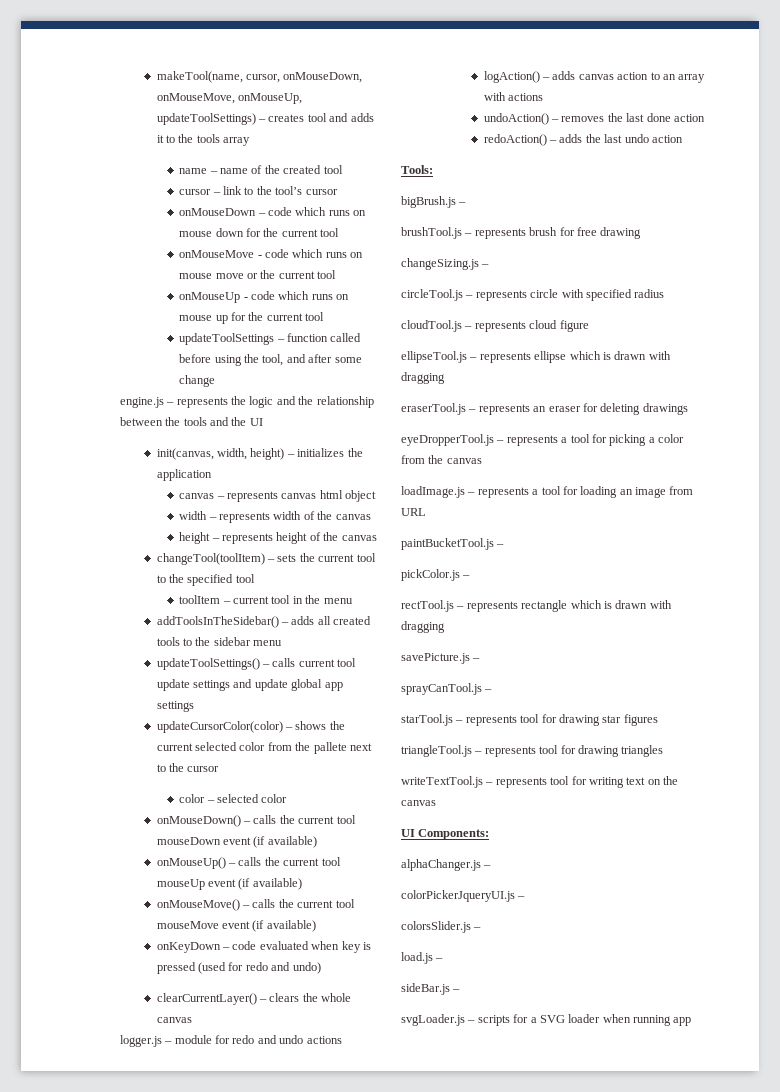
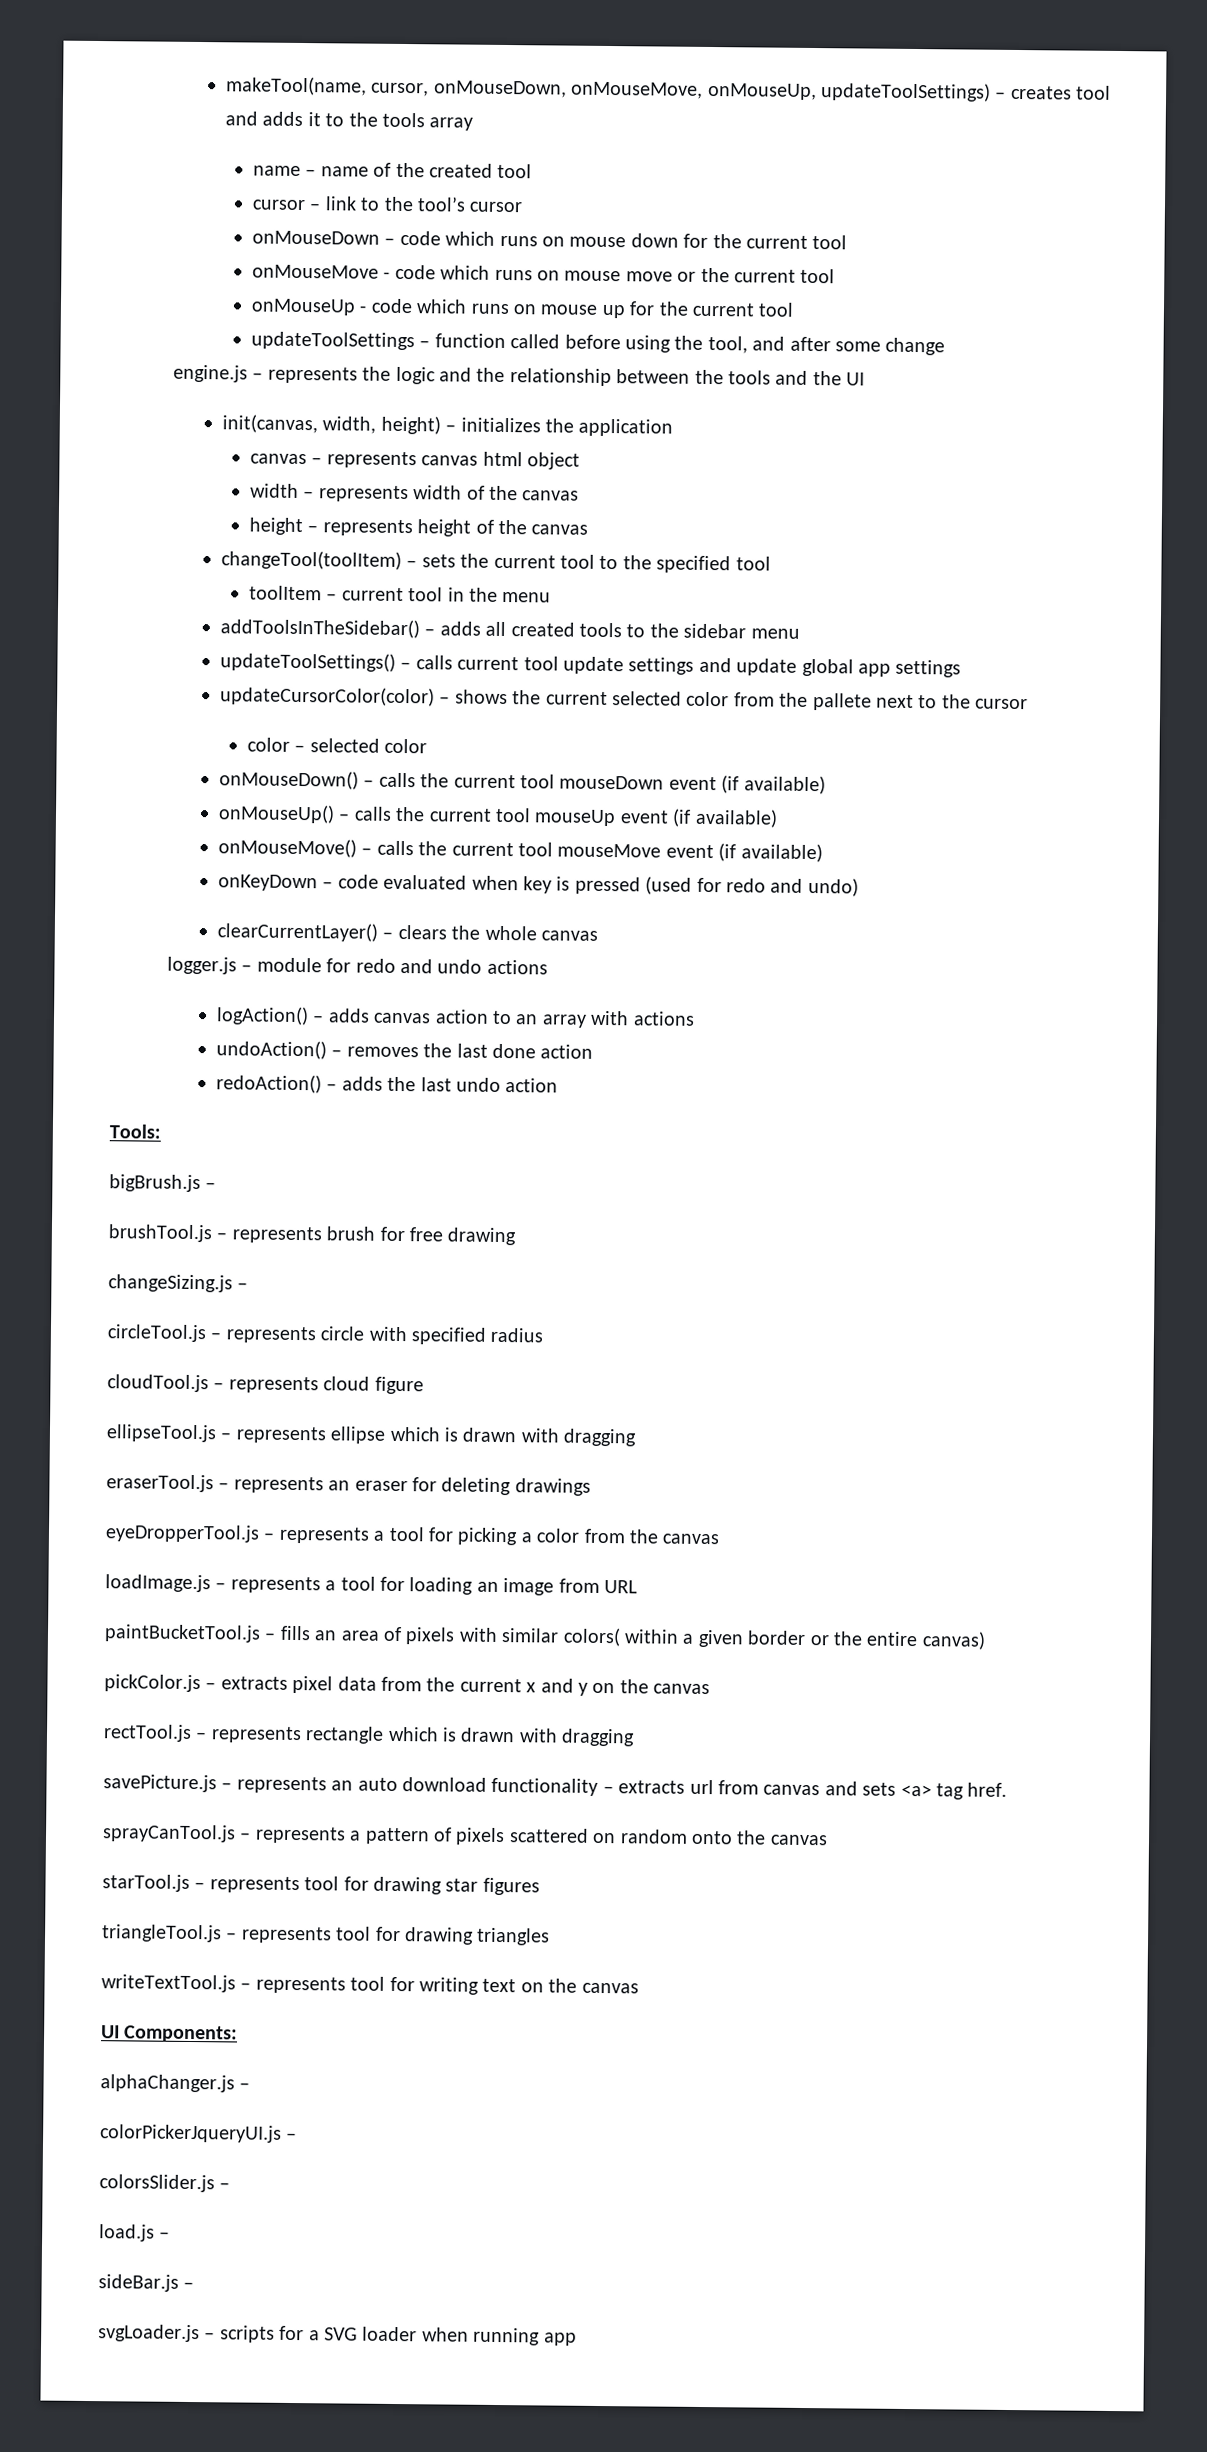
[401,569,471,581] // pickColor.js – -> [279,1625,986,1650] [104,1674,711,1696] fills an area of pixels with similar colors( within a given border or the entire canvas) // pickColor.js – extracts pixel data from the current x and y on the canvas
[401,683,493,695] // sprayCanTool.js – -> [236,1776,1008,1800] [102,1824,828,1846] represents an auto download functionality – extracts url from canvas and sets <a> tag href. // sprayCanTool.js – represents a pattern of pixels scattered on random onto the canvas

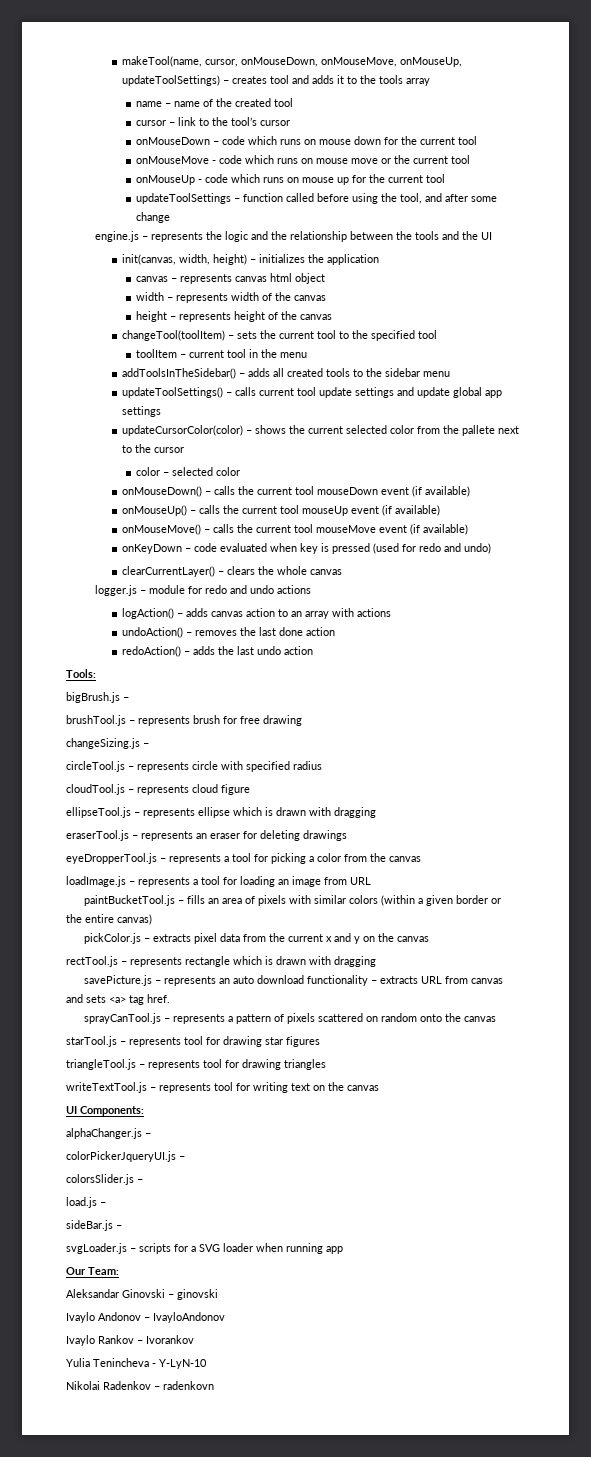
[562,1627,679,1647] colors( within -> [349,895,416,906] colors (within
[689,1779,714,1795] url -> [421,976,443,984] URL
(577, 2339) none -> [66,1267,119,1275] [66,1289,218,1300] [66,1312,225,1323] [66,1335,194,1346] [66,1358,207,1369] [66,1381,214,1390] // Our Team: // Aleksandar Ginovski – ginovski // Ivaylo Andonov – IvayloAndonov // Ivaylo Rankov – Ivorankov // Yulia Tenincheva - Y-LyN-10 // Nikolai Radenkov – radenkovn

